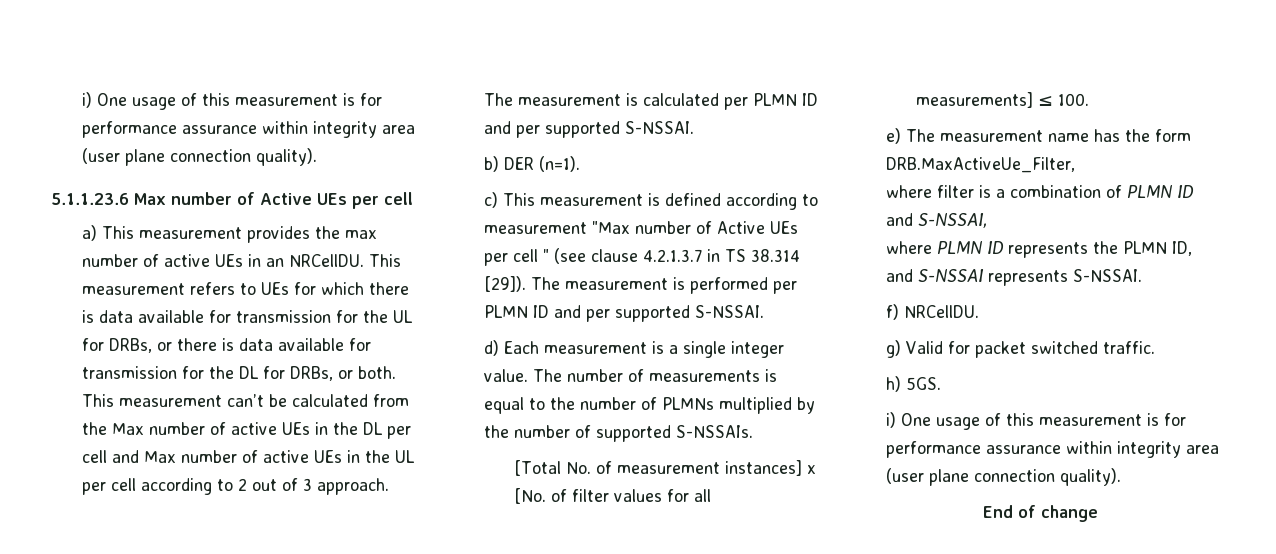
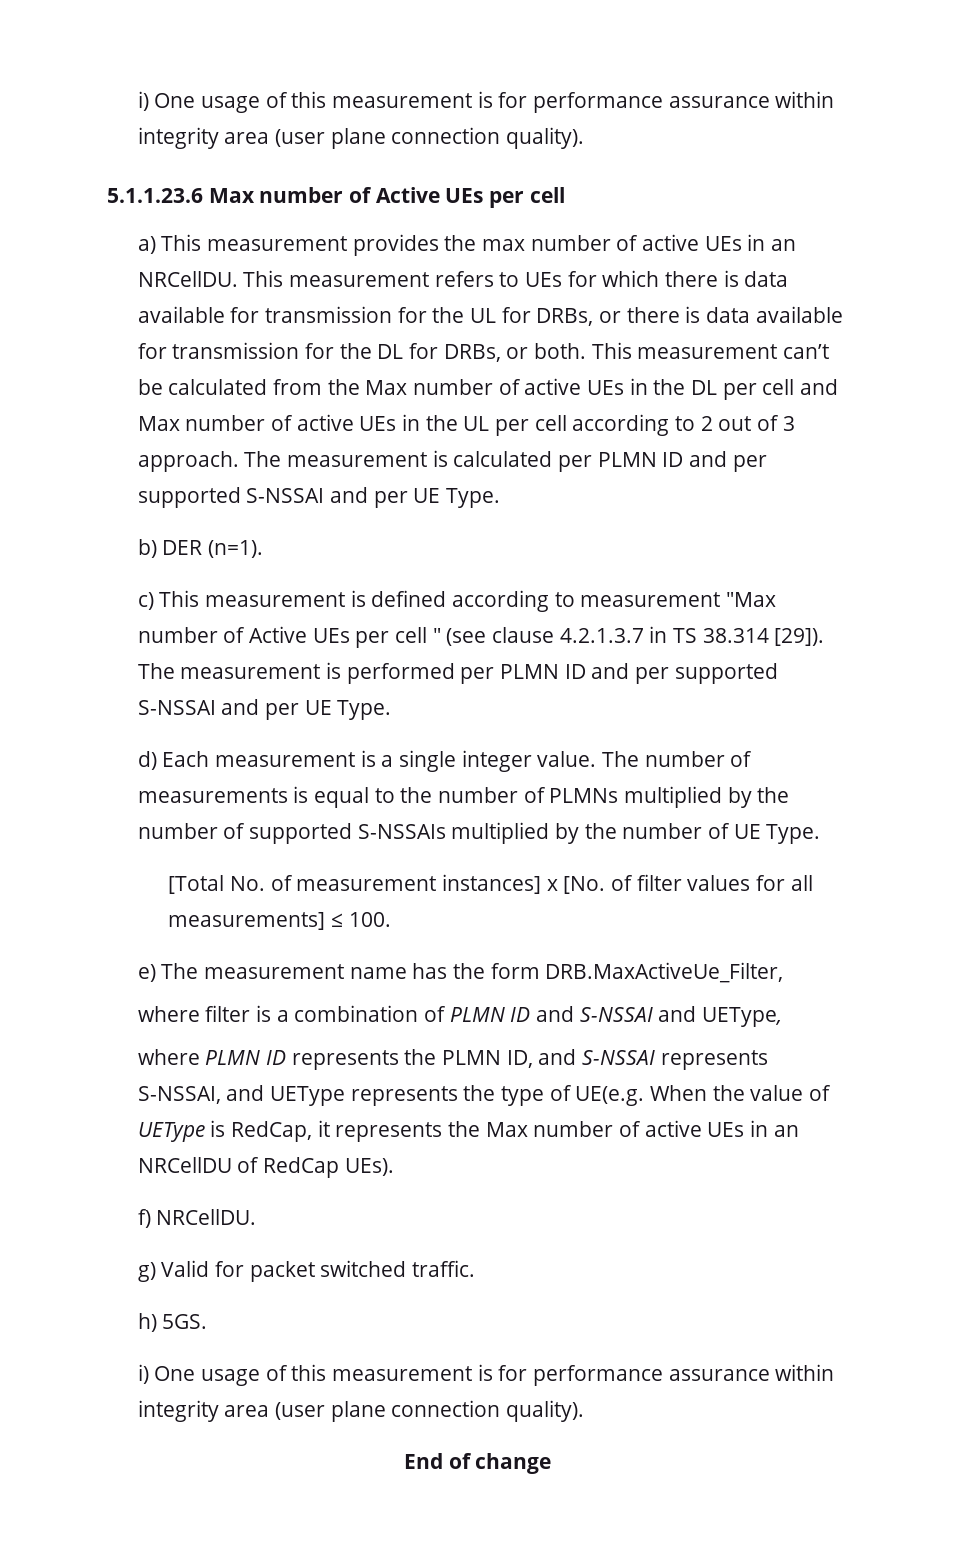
[625,121,695,134] S-NSSAI. -> [246,487,500,508] S-NSSAI and per UE Type.
[695,305,765,318] S-NSSAI. -> [137,699,392,720] S-NSSAI and per UE Type.
[676,425,754,438] S-NSSAIs. -> [357,822,821,844] S-NSSAIs multiplied by the number of UE Type.
[918,213,989,228] S-NSSAI, -> [579,1006,782,1027] S-NSSAI and UEType,
[1073,269,1143,282] S-NSSAI. -> [137,1085,831,1106] [137,1120,799,1142] [137,1157,394,1178] S-NSSAI, and UEType represents the type of UE(e.g. When the value of UEType is RedCap, it represents the Max number of active UEs in an NRCellDU of RedCap UEs).

